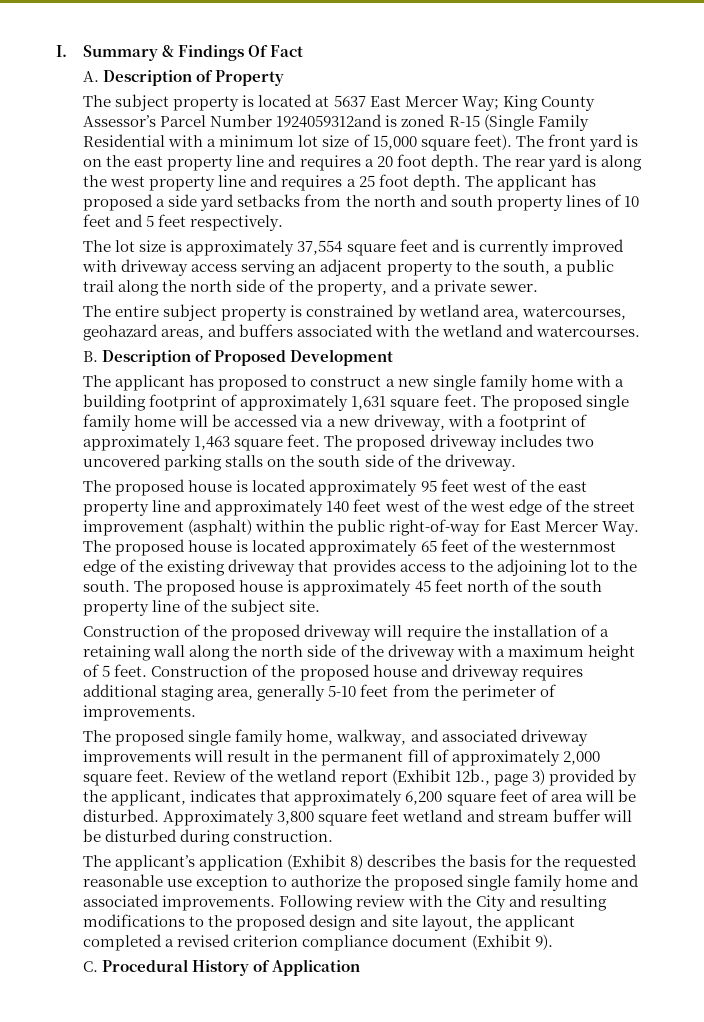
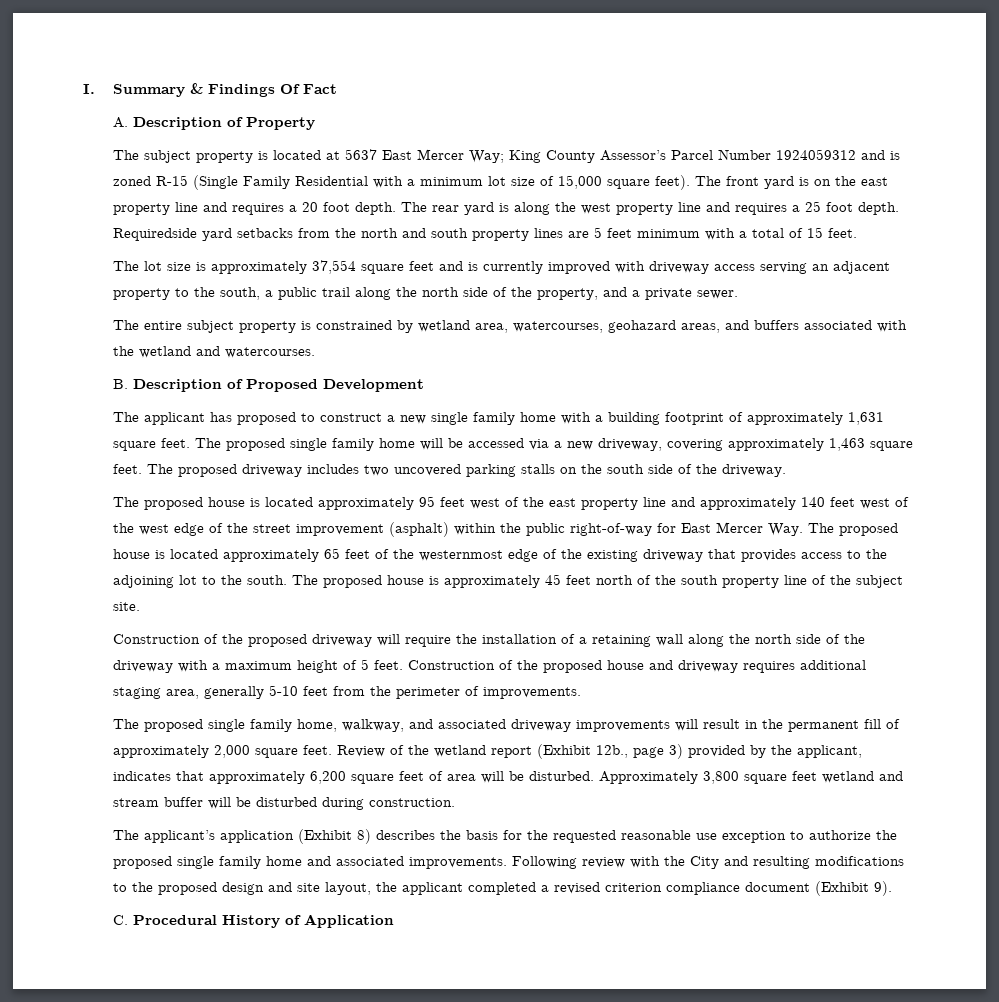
[276,114,383,128] 1924059312and -> [775,149,885,160] 1924059312 and
[464,175,596,191] [83,194,198,211] The applicant has proposed a side -> [112,228,197,241] Requiredside
[604,194,639,207] [83,214,284,231] of 10 feet and 5 feet respectively. -> [567,227,857,240] are 5 feet minimum with a total of 15 feet.
[447,414,587,431] with a footprint of -> [666,439,723,451] covering

